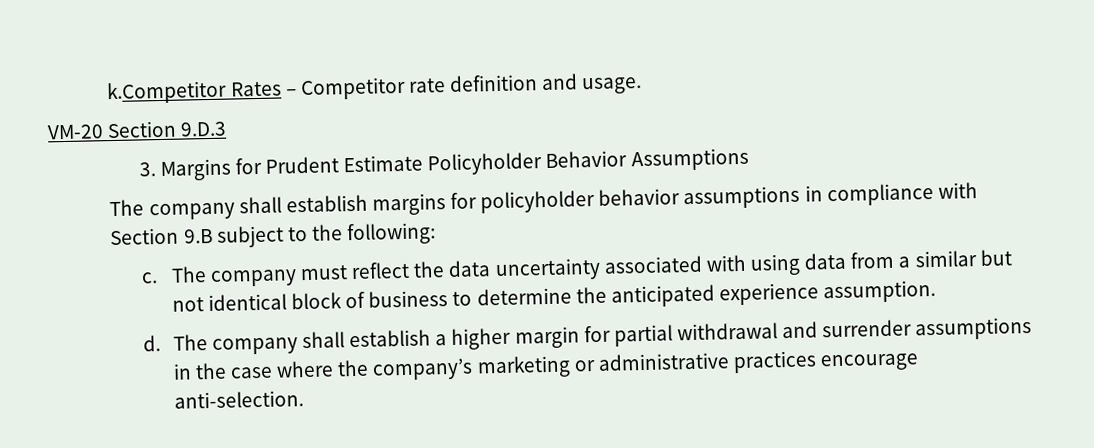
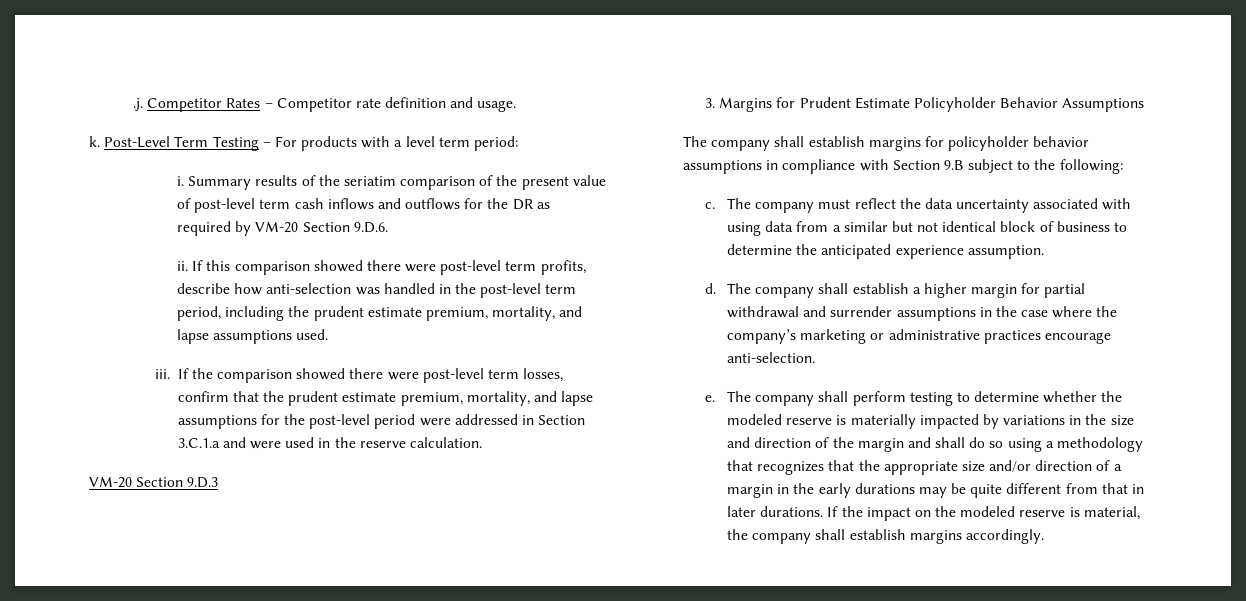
[106,80,228,105] k.Competitor -> [132,98,223,112] .j. Competitor
(643, 85) none -> [89,136,519,151] [176,175,606,190] [176,198,550,213] [176,221,388,236] [176,260,586,275] [176,283,577,298] [176,306,583,321] [176,329,329,344] [154,368,564,383] [177,391,594,406] [177,414,586,429] [177,437,483,449] // k. Post-Level Term Testing – For products with a level term period: // i. Summary results of the seriatim comparison of the present value of post-level term cash inflows and outflows for the DR as required by VM-20 Section 9.D.6. // ii. If this comparison showed there were post-level term profits, describe how anti-selection was handled in the post-level term period, including the prudent estimate premium, mortality, and lapse assumptions used. // iii. If the comparison showed there were post-level term losses, confirm that the prudent estimate premium, mortality, and lapse assumptions for the post-level period were addressed in Section 3.C.1.a and were used in the reserve calculation.
(304, 399) none -> [704,391,1123,406] [726,414,1134,429] [726,437,1144,452] [726,460,1122,475] [726,483,1145,498] [726,506,1140,521] [726,529,1044,544] // e. The company shall perform testing to determine whether the modeled reserve is materially impacted by variations in the size and direction of the margin and shall do so using a methodology that recognizes that the appropriate size and/or direction of a margin in the early durations may be quite different from that in later durations. If the impact on the modeled reserve is material, the company shall establish margins accordingly.

